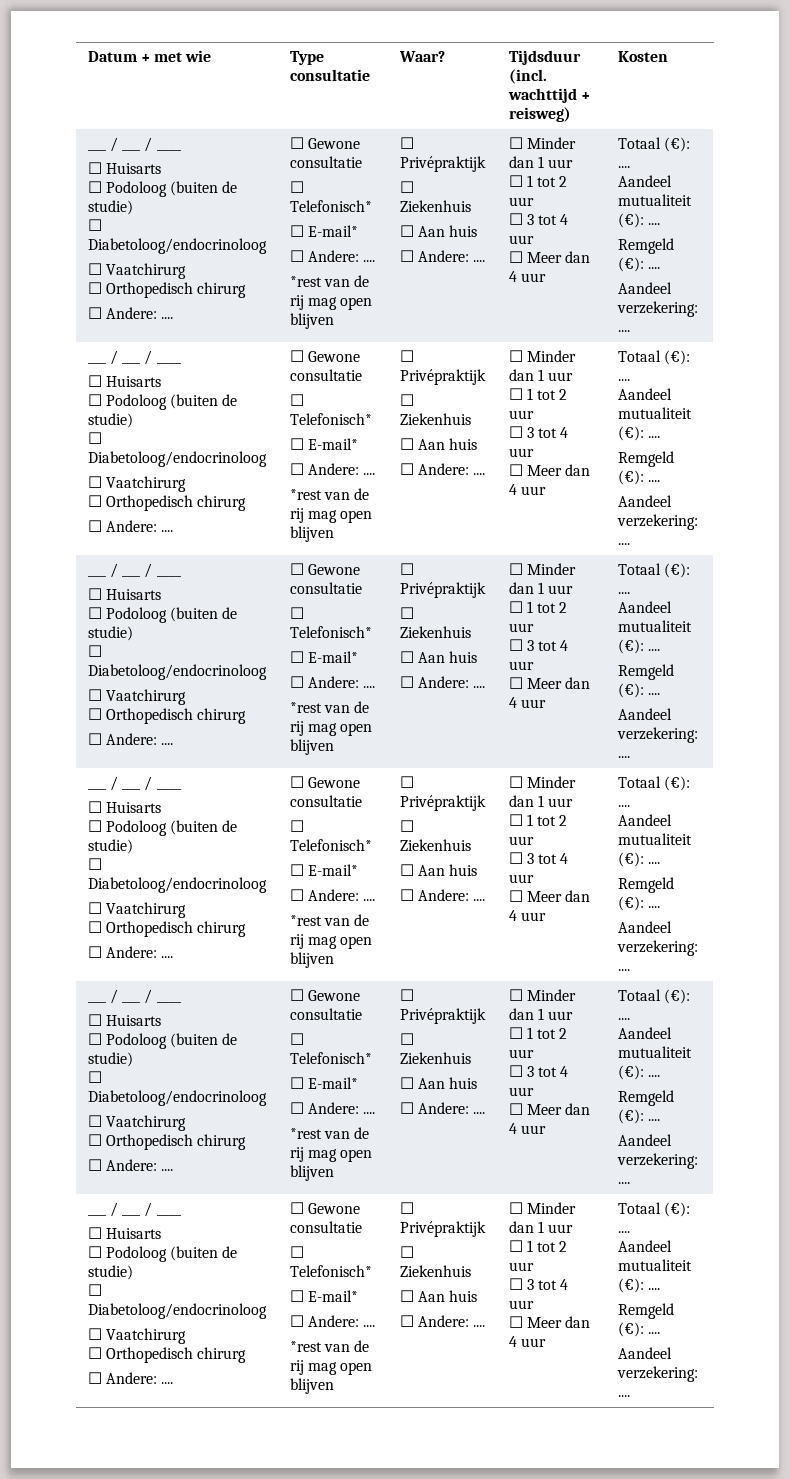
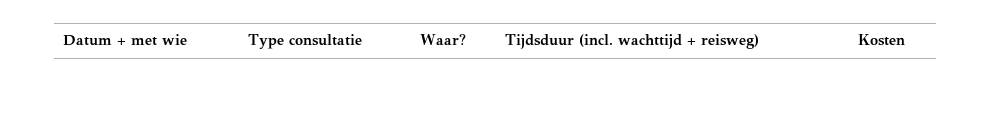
[87,137,181,152] [87,162,161,174] [87,181,238,197] [87,200,133,215] [87,219,102,231] [87,238,267,254] [87,263,186,279] [87,282,247,298] [87,307,174,319] [289,137,360,149] [289,156,362,168] [289,181,304,193] [289,200,372,212] [289,225,358,237] [289,250,376,262] [289,275,370,287] [289,295,373,310] [289,313,334,329] [399,137,414,149] [399,156,486,172] [399,181,414,193] [399,200,471,212] [399,225,478,237] [399,250,486,262] [508,137,576,149] [508,156,574,168] [508,175,568,187] [508,197,534,206] [508,213,569,225] [508,235,534,244] [508,251,591,263] [508,271,546,282] [617,137,690,152] [617,166,630,168] [617,175,672,187] [617,194,692,206] [617,213,660,228] [617,238,674,254] [617,257,660,272] [617,282,672,294] [616,301,698,317] [617,330,630,332] [87,350,181,365] [87,375,161,387] [87,394,238,410] [87,413,133,428] [87,432,102,444] [87,451,267,467] [87,476,186,492] [87,495,247,511] [87,520,174,532] [289,350,360,362] [289,369,362,381] [289,394,304,406] [289,413,372,425] [289,438,358,450] [289,463,376,475] [289,488,370,500] [289,508,373,523] [289,526,334,542] [399,350,414,362] [399,369,486,385] [399,394,414,406] [399,413,471,425] [399,438,478,450] [399,463,486,475] [508,350,576,362] [508,369,574,381] [508,388,568,400] [508,410,534,419] [508,426,569,438] [508,448,534,457] [508,464,591,476] [508,484,546,495] [617,350,690,365] [617,379,630,381] [617,388,672,400] [617,407,692,419] [617,426,660,441] [617,451,674,467] [617,470,660,485] [617,495,672,507] [616,514,698,530] [617,543,630,545] [87,563,181,578] [87,588,161,600] [87,607,238,623] [87,626,133,641] [87,645,102,657] [87,664,267,680] [87,689,186,705] [87,708,247,724] [87,733,174,745] [289,563,360,575] [289,582,362,594] [289,607,304,619] [289,626,372,638] [289,651,358,663] [289,676,376,688] [289,701,370,713] [289,721,373,736] [289,739,334,755] [399,563,414,575] [399,582,486,598] [399,607,414,619] [399,626,471,638] [399,651,478,663] [399,676,486,688] [508,563,576,575] [508,582,574,594] [508,601,568,613] [508,623,534,632] [508,639,569,651] [508,661,534,670] [508,677,591,689] [508,697,546,708] [617,563,690,578] [617,592,630,594] [617,601,672,613] [617,620,692,632] [617,639,660,654] [617,664,674,680] [617,683,660,698] [617,708,672,720] [616,727,698,743] [617,756,630,758] [87,776,181,791] [87,801,161,813] [87,820,238,836] [87,839,133,854] [87,858,102,870] [87,877,267,893] [87,902,186,918] [87,921,247,937] [87,946,174,958] [289,776,360,788] [289,795,362,807] [289,820,304,832] [289,839,372,851] [289,864,358,876] [289,889,376,901] [289,914,370,926] [289,934,373,949] [289,952,334,968] [399,776,414,788] [399,795,486,811] [399,820,414,832] [399,839,471,851] [399,864,478,876] [399,889,486,901] [508,776,576,788] [508,795,574,807] [508,814,568,826] [508,836,534,845] [508,852,569,864] [508,874,534,883] [508,890,591,902] [508,910,546,921] [617,776,690,791] [617,805,630,807] [617,814,672,826] [617,833,692,845] [617,852,660,867] [617,877,674,893] [617,896,660,911] [617,921,672,933] [616,940,698,956] [617,969,630,971] [87,989,181,1004] [87,1014,161,1026] [87,1033,238,1049] [87,1052,133,1067] [87,1071,102,1083] [87,1090,267,1106] [87,1115,186,1131] [87,1134,247,1150] [87,1159,174,1171] [289,989,360,1001] [289,1008,362,1020] [289,1033,304,1045] [289,1052,372,1064] [289,1077,358,1089] [289,1102,376,1114] [289,1127,370,1139] [289,1147,373,1162] [289,1165,334,1181] [399,989,414,1001] [399,1008,486,1024] [399,1033,414,1045] [399,1052,471,1064] [399,1077,478,1089] [399,1102,486,1114] [508,989,576,1001] [508,1008,574,1020] [508,1027,568,1039] [508,1049,534,1058] [508,1065,569,1077] [508,1087,534,1096] [508,1103,591,1115] [508,1123,546,1134] [617,989,690,1004] [617,1018,630,1020] [617,1027,672,1039] [617,1046,692,1058] [617,1065,660,1080] [617,1090,674,1106] [617,1109,660,1124] [617,1134,672,1146] [616,1153,698,1169] [617,1182,630,1184] [87,1202,181,1217] [87,1227,161,1239] [87,1246,238,1262] [87,1265,133,1280] [87,1284,102,1296] [87,1303,267,1319] [87,1328,186,1344] [87,1347,247,1363] [87,1372,174,1384] [289,1202,360,1214] [289,1221,362,1233] [289,1246,304,1258] [289,1265,372,1277] [289,1290,358,1302] [289,1315,376,1327] [289,1340,370,1352] [289,1360,373,1375] [289,1378,334,1394] [399,1202,414,1214] [399,1221,486,1237] [399,1246,414,1258] [399,1265,471,1277] [399,1290,478,1302] [399,1315,486,1327] [508,1202,576,1214] [508,1221,574,1233] [508,1240,568,1252] [508,1262,534,1271] [508,1278,569,1290] [508,1300,534,1309] [508,1316,591,1328] [508,1336,546,1347] [617,1202,690,1217] [617,1231,630,1233] [617,1240,672,1252] [617,1259,692,1271] [617,1278,660,1293] [617,1303,674,1319] [617,1322,660,1337] [617,1347,672,1359] [616,1366,698,1382] [617,1395,630,1397] // ___ / ___ / ____ // ☐ Huisarts // ☐ Podoloog (buiten de studie) // ☐ Diabetoloog/endocrinoloog // ☐ Vaatchirurg // ☐ Orthopedisch chirurg // ☐ Andere: .... | ☐ Gewone consultatie // ☐ Telefonisch* // ☐ E-mail* // ☐ Andere: .... // *rest van de rij mag open blijven | ☐ Privépraktijk // ☐ Ziekenhuis // ☐ Aan huis // ☐ Andere: .... | ☐ Minder dan 1 uur // ☐ 1 tot 2 uur // ☐ 3 tot 4 uur // ☐ Meer dan 4 uur | Totaal (€): .... // Aandeel mutualiteit (€): .... // Remgeld (€): .... // Aandeel verzekering: .... // ___ / ___ / ____ // ☐ Huisarts // ☐ Podoloog (buiten de studie) // ☐ Diabetoloog/endocrinoloog // ☐ Vaatchirurg // ☐ Orthopedisch chirurg // ☐ Andere: .... | ☐ Gewone consultatie // ☐ Telefonisch* // ☐ E-mail* // ☐ Andere: .... // *rest van de rij mag open blijven | ☐ Privépraktijk // ☐ Ziekenhuis // ☐ Aan huis // ☐ Andere: .... | ☐ Minder dan 1 uur // ☐ 1 tot 2 uur // ☐ 3 tot 4 uur // ☐ Meer dan 4 uur | Totaal (€): .... // Aandeel mutualiteit (€): .... // Remgeld (€): .... // Aandeel verzekering: .... // ___ / ___ / ____ // ☐ Huisarts // ☐ Podoloog (buiten de studie) // ☐ Diabetoloog/endocrinoloog // ☐ Vaatchirurg // ☐ Orthopedisch chirurg // ☐ Andere: .... | ☐ Gewone consultatie // ☐ Telefonisch* // ☐ E-mail* // ☐ Andere: .... // *rest van de rij mag open blijven | ☐ Privépraktijk // ☐ Ziekenhuis // ☐ Aan huis // ☐ Andere: .... | ☐ Minder dan 1 uur // ☐ 1 tot 2 uur // ☐ 3 tot 4 uur // ☐ Meer dan 4 uur | Totaal (€): .... // Aandeel mutualiteit (€): .... // Remgeld (€): .... // Aandeel verzekering: .... // ___ / ___ / ____ // ☐ Huisarts // ☐ Podoloog (buiten de studie) // ☐ Diabetoloog/endocrinoloog // ☐ Vaatchirurg // ☐ Orthopedisch chirurg // ☐ Andere: .... | ☐ Gewone consultatie // ☐ Telefonisch* // ☐ E-mail* // ☐ Andere: .... // *rest van de rij mag open blijven | ☐ Privépraktijk // ☐ Ziekenhuis // ☐ Aan huis // ☐ Andere: .... | ☐ Minder dan 1 uur // ☐ 1 tot 2 uur // ☐ 3 tot 4 uur // ☐ Meer dan 4 uur | Totaal (€): .... // Aandeel mutualiteit (€): .... // Remgeld (€): .... // Aandeel verzekering: .... // ___ / ___ / ____ // ☐ Huisarts // ☐ Podoloog (buiten de studie) // ☐ Diabetoloog/endocrinoloog // ☐ Vaatchirurg // ☐ Orthopedisch chirurg // ☐ Andere: .... | ☐ Gewone consultatie // ☐ Telefonisch* // ☐ E-mail* // ☐ Andere: .... // *rest van de rij mag open blijven | ☐ Privépraktijk // ☐ Ziekenhuis // ☐ Aan huis // ☐ Andere: .... | ☐ Minder dan 1 uur // ☐ 1 tot 2 uur // ☐ 3 tot 4 uur // ☐ Meer dan 4 uur | Totaal (€): .... // Aandeel mutualiteit (€): .... // Remgeld (€): .... // Aandeel verzekering: .... // ___ / ___ / ____ // ☐ Huisarts // ☐ Podoloog (buiten de studie) // ☐ Diabetoloog/endocrinoloog // ☐ Vaatchirurg // ☐ Orthopedisch chirurg // ☐ Andere: .... | ☐ Gewone consultatie // ☐ Telefonisch* // ☐ E-mail* // ☐ Andere: .... // *rest van de rij mag open blijven | ☐ Privépraktijk // ☐ Ziekenhuis // ☐ Aan huis // ☐ Andere: .... | ☐ Minder dan 1 uur // ☐ 1 tot 2 uur // ☐ 3 tot 4 uur // ☐ Meer dan 4 uur | Totaal (€): .... // Aandeel mutualiteit (€): .... // Remgeld (€): .... // Aandeel verzekering: .... -> (906, 40) none

